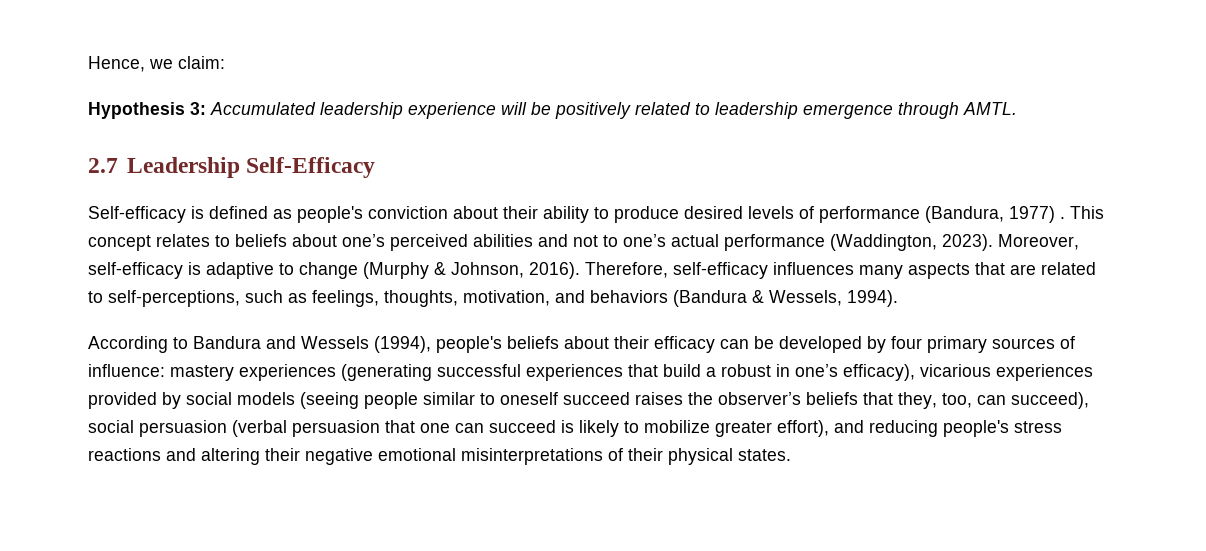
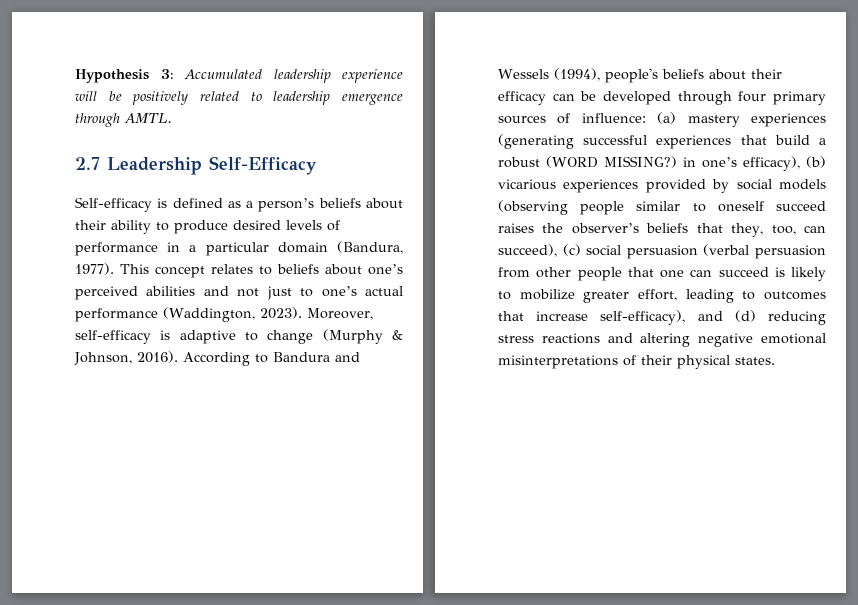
[88,56,225,72] Hence, we claim: // -> (75, 76) none
[297,206,448,223] people's conviction -> [246,198,361,212] a person’s beliefs
[925,206,1065,223] (Bandura, 1977) . -> [167,241,403,256] [75,263,114,275] in a particular domain (Bandura, 1977).
(598, 241) none -> [266,286,292,300] just
[585,262,1096,279] [88,290,898,307] Therefore, self-efficacy influences many aspects that are related to self-perceptions, such as feelings, thoughts, motivation, and behaviors (Bandura & Wessels, 1994). // -> (178, 357) none
[867,336,886,353] by -> [677,91,732,105] through
(165, 370) none -> [657,112,677,124] (a)
(771, 370) none -> [546,156,677,168] (WORD MISSING?)
(915, 372) none -> [806,156,826,168] (b)
[300,392,359,409] (seeing -> [498,200,568,215] (observing
(1089, 400) none -> [562,244,581,256] (c)
(380, 428) none -> [498,267,622,281] from other people
[777,420,1009,437] effort), and reducing people's -> [638,289,826,303] [498,310,826,325] effort, leading to outcomes that increase self-efficacy), and (d) reducing
[265,448,300,461] their -> (691, 340) none

